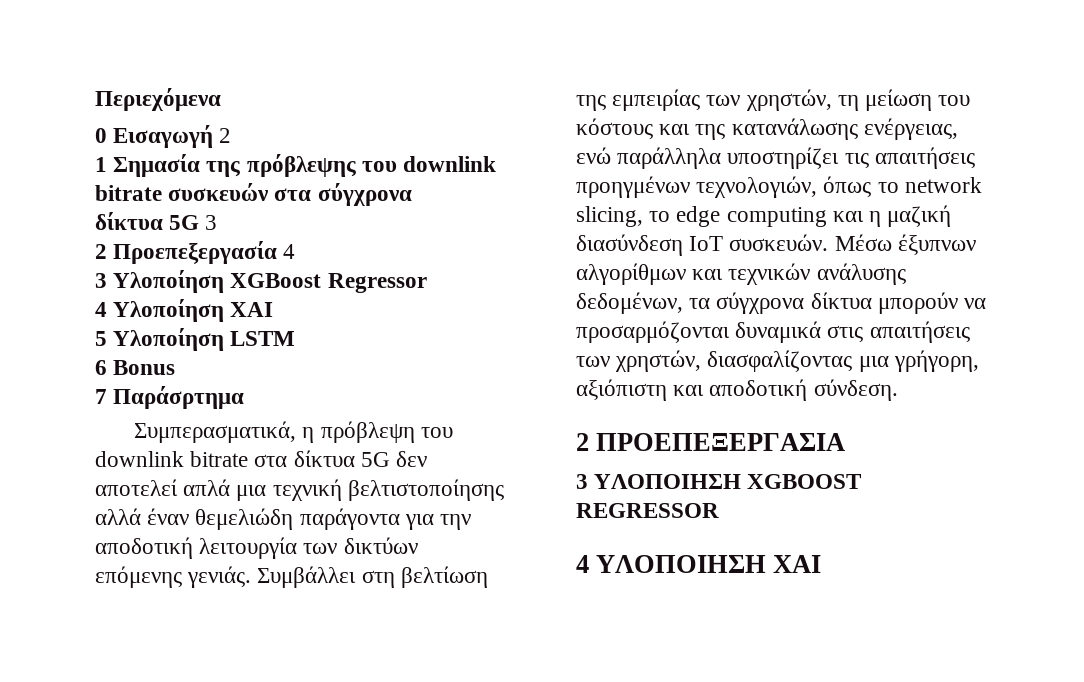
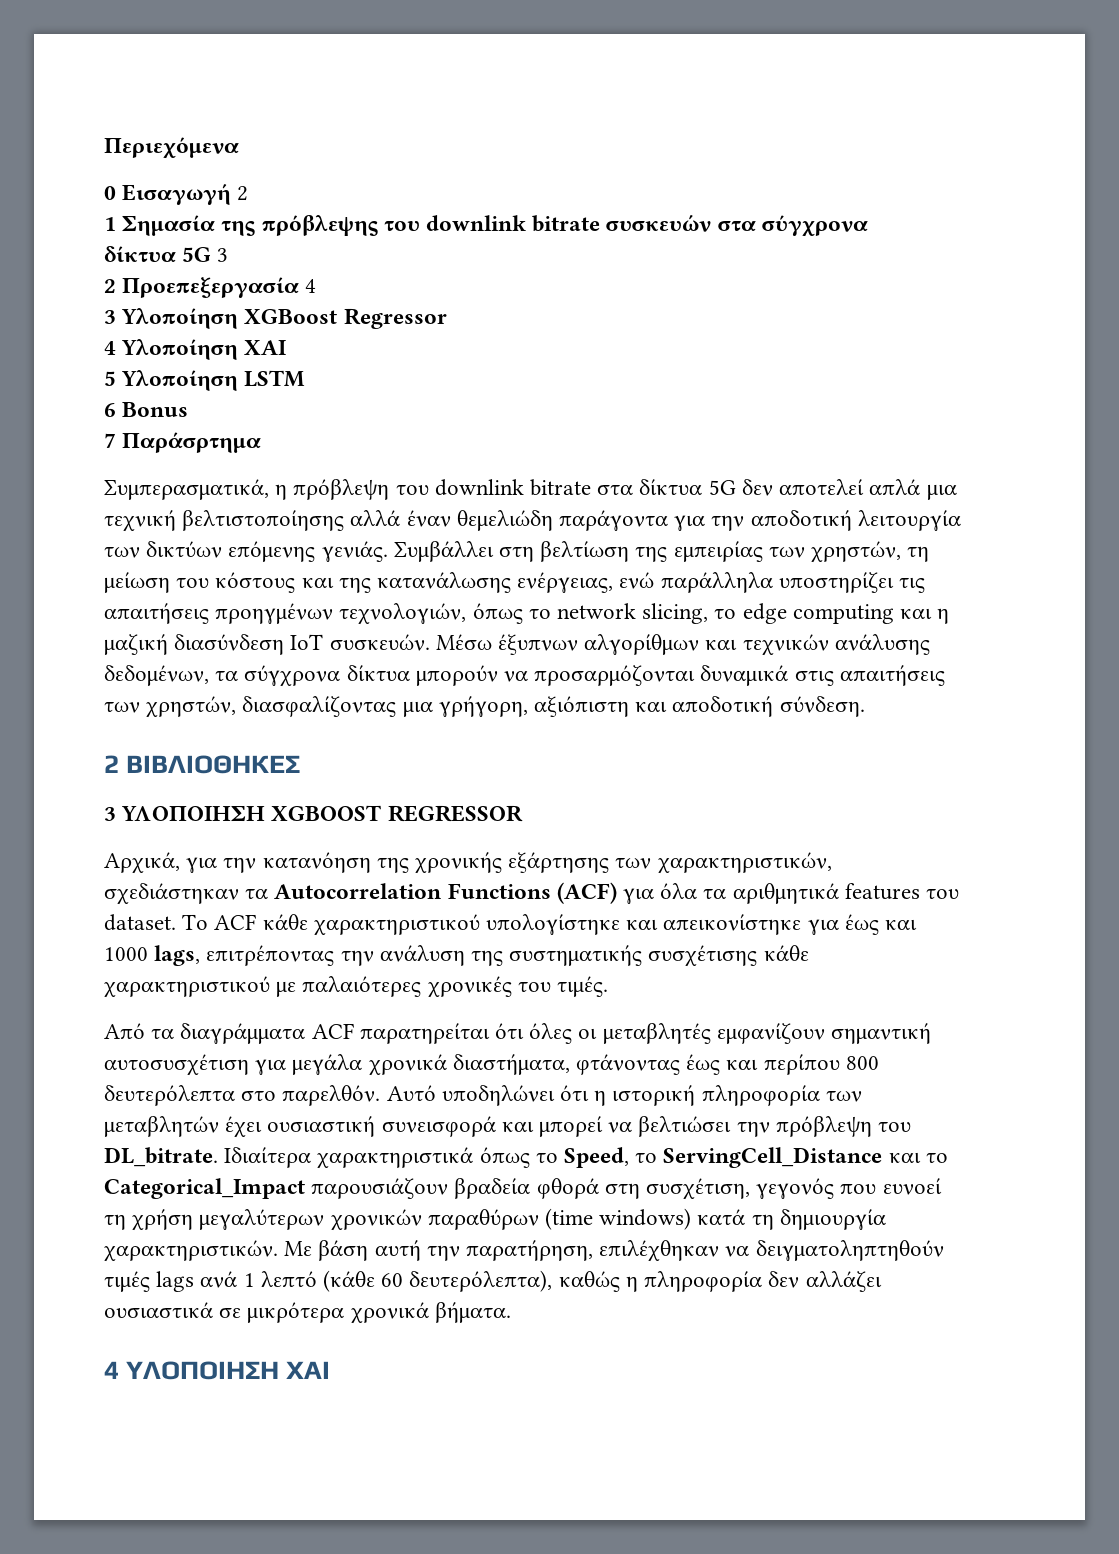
[596,433,846,451] ΠΡΟΕΠΕΞΕΡΓΑΣΙΑ -> [126,755,301,774] ΒΙΒΛΙΟΘΗΚΕΣ
(719, 510) none -> [104,852,832,874] [104,882,960,905] [104,914,918,936] [104,945,809,967] [104,976,609,998] [104,1023,932,1044] [104,1054,879,1076] [104,1085,862,1106] [104,1116,912,1138] [104,1147,948,1169] [104,1178,942,1200] [104,1208,886,1231] [104,1240,944,1262] [104,1270,882,1292] [104,1302,511,1324] // Αρχικά, για την κατανόηση της χρονικής εξάρτησης των χαρακτηριστικών, σχεδιάστηκαν τα Autocorrelation Functions (ACF) για όλα τα αριθμητικά features του dataset. Το ACF κάθε χαρακτηριστικού υπολογίστηκε και απεικονίστηκε για έως και 1000 lags, επιτρέποντας την ανάλυση της συστηματικής συσχέτισης κάθε χαρακτηριστικού με παλαιότερες χρονικές του τιμές. // Από τα διαγράμματα ACF παρατηρείται ότι όλες οι μεταβλητές εμφανίζουν σημαντική αυτοσυσχέτιση για μεγάλα χρονικά διαστήματα, φτάνοντας έως και περίπου 800 δευτερόλεπτα στο παρελθόν. Αυτό υποδηλώνει ότι η ιστορική πληροφορία των μεταβλητών έχει ουσιαστική συνεισφορά και μπορεί να βελτιώσει την πρόβλεψη του DL_bitrate. Ιδιαίτερα χαρακτηριστικά όπως το Speed, το ServingCell_Distance και το Categorical_Impact παρουσιάζουν βραδεία φθορά στη συσχέτιση, γεγονός που ευνοεί τη χρήση μεγαλύτερων χρονικών παραθύρων (time windows) κατά τη δημιουργία χαρακτηριστικών. Με βάση αυτή την παρατήρηση, επιλέχθηκαν να δειγματοληπτηθούν τιμές lags ανά 1 λεπτό (κάθε 60 δευτερόλεπτα), καθώς η πληροφορία δεν αλλάζει ουσιαστικά σε μικρότερα χρονικά βήματα.

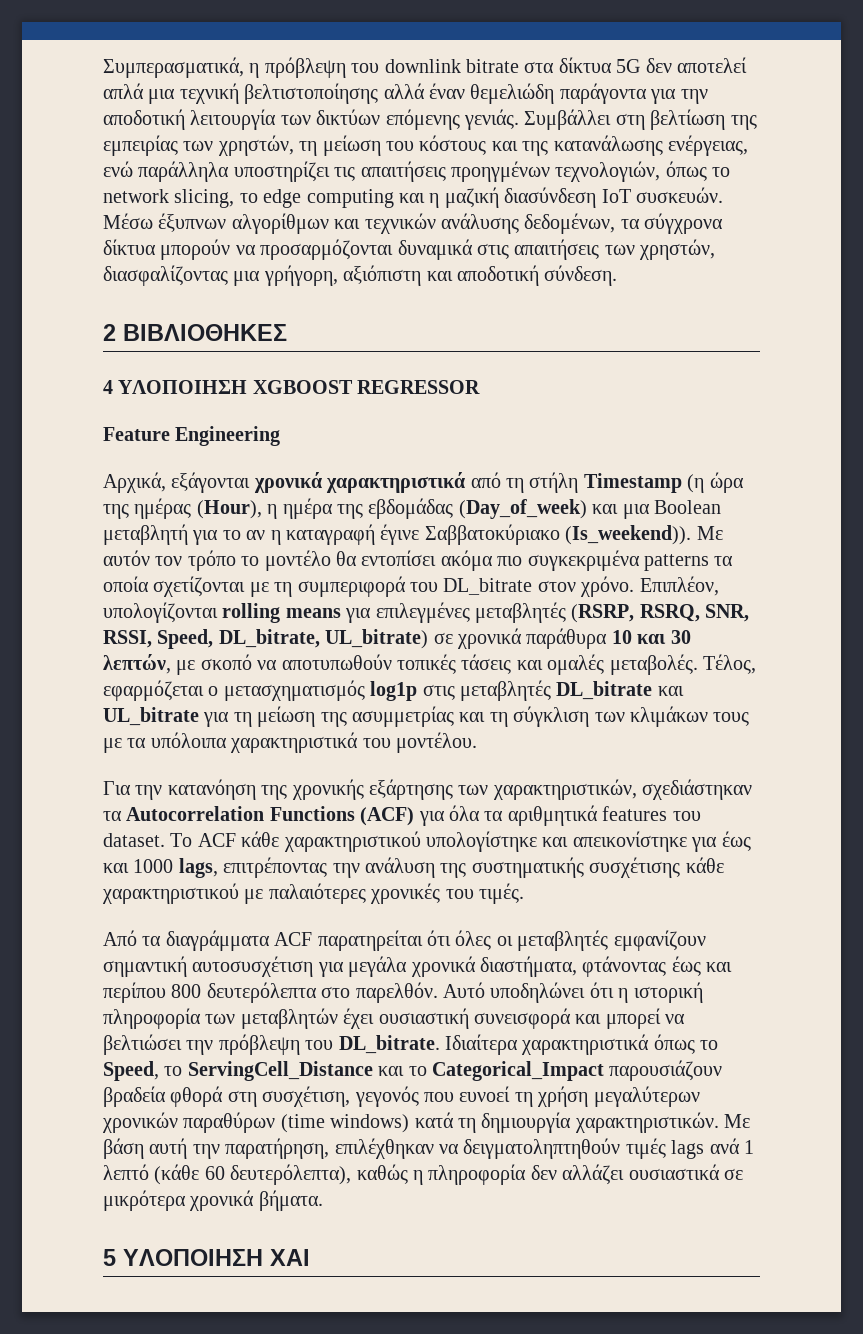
[104,137,239,159] [104,184,249,205] [104,215,868,237] [104,246,229,262] [104,277,317,298] [104,308,447,329] [104,339,287,360] [104,370,306,391] [104,402,189,417] [104,432,262,453] Περιεχόμενα // 0 Εισαγωγή 2 // 1 Σημασία της πρόβλεψης του downlink bitrate συσκευών στα σύγχρονα // δίκτυα 5G 3 // 2 Προεπεξεργασία 4 // 3 Υλοποίηση XGBoost Regressor // 4 Υλοποίηση XAI // 5 Υλοποίηση LSTM // 6 Bonus // 7 Παράσρτημα // -> (103, 67) none
[104,807,116,821] 3 -> [103,380,113,394] 4
(523, 813) none -> [103,426,281,446] // Feature Engineering
[186,857,218,873] για -> [171,472,744,493] [103,498,721,519] [103,524,723,545] [103,550,734,571] [103,576,719,597] [103,602,750,623] [103,628,691,649] [103,654,756,675] [103,680,684,701] [103,706,750,727] [103,732,477,753] [103,781,131,795] εξάγονται χρονικά χαρακτηριστικά από τη στήλη Timestamp (η ώρα της ημέρας (Hour), η ημέρα της εβδομάδας (Day_of_week) και μια Boolean μεταβλητή για το αν η καταγραφή έγινε Σαββατοκύριακο (Is_weekend)). Με αυτόν τον τρόπο το μοντέλο θα εντοπίσει ακόμα πιο συγκεκριμένα patterns τα οποία σχετίζονται με τη συμπεριφορά του DL_bitrate στον χρόνο. Επιπλέον, υπολογίζονται rolling means για επιλεγμένες μεταβλητές (RSRP, RSRQ, SNR, RSSI, Speed, DL_bitrate, UL_bitrate) σε χρονικά παράθυρα 10 και 30 λεπτών, με σκοπό να αποτυπωθούν τοπικές τάσεις και ομαλές μεταβολές. Τέλος, εφαρμόζεται ο μετασχηματισμός log1p στις μεταβλητές DL_bitrate και UL_bitrate για τη μείωση της ασυμμετρίας και τη σύγκλιση των κλιμάκων τους με τα υπόλοιπα χαρακτηριστικά του μοντέλου. // Για
[104,1361,119,1379] 4 -> [103,1249,116,1266] 5

